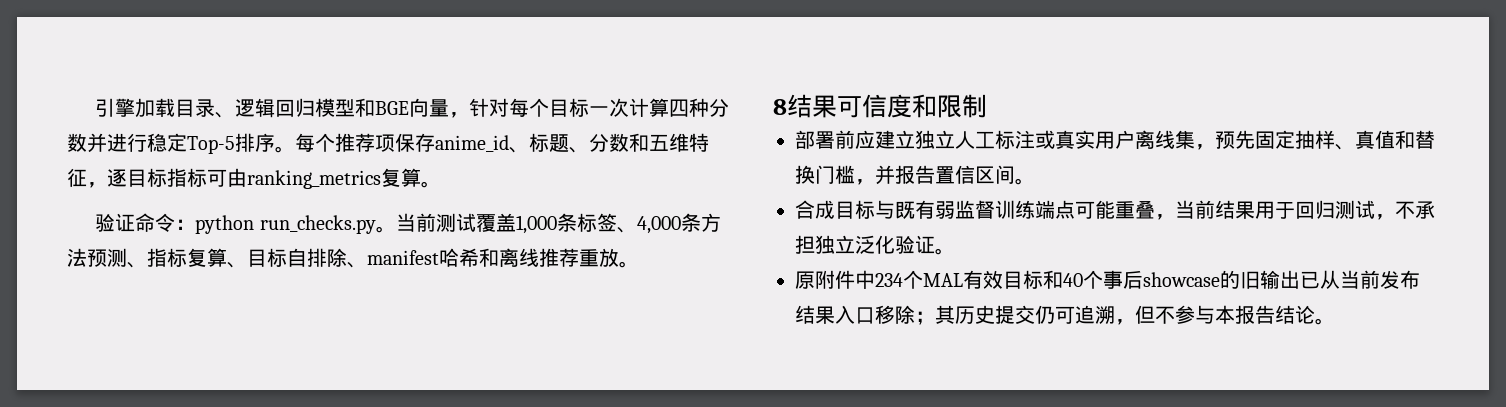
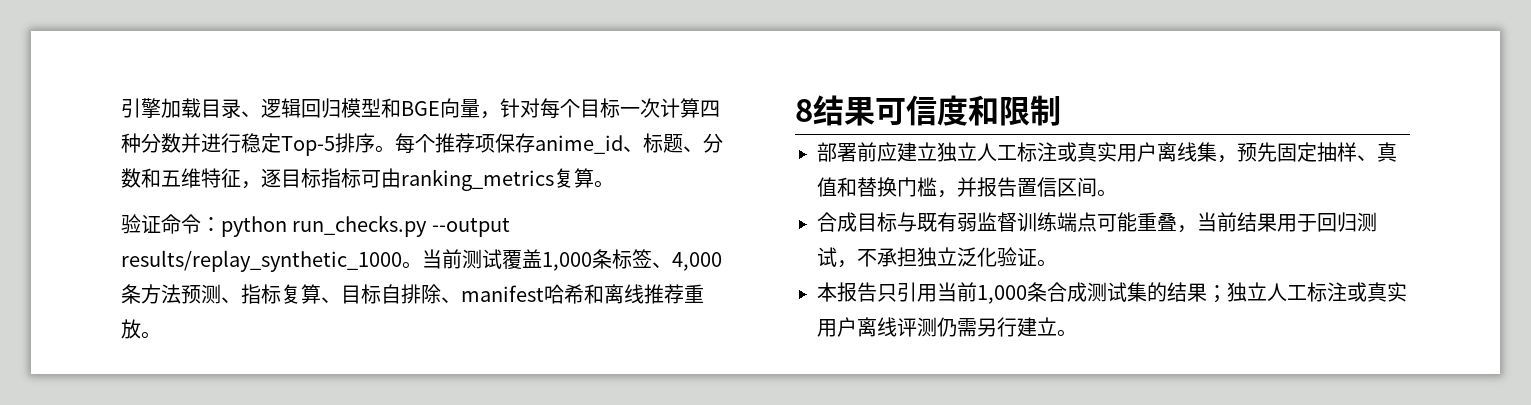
(376, 224) none -> [431,217,510,237] [121,250,402,272] --output results/replay_synthetic_1000
[795,270,1420,289] [795,305,1315,325] 原附件中234个MAL有效目标和40个事后showcase的旧输出已从当前发布结果入口移除；其历史提交仍可追溯，但不参与本报告结论 -> [817,282,1407,304] [817,317,1057,337] 本报告只引用当前1,000条合成测试集的结果；独立人工标注或真实用户离线评测仍需另行建立

